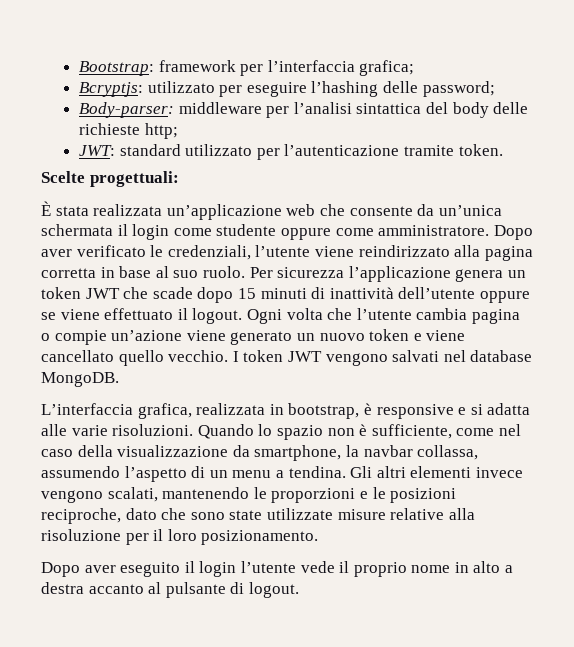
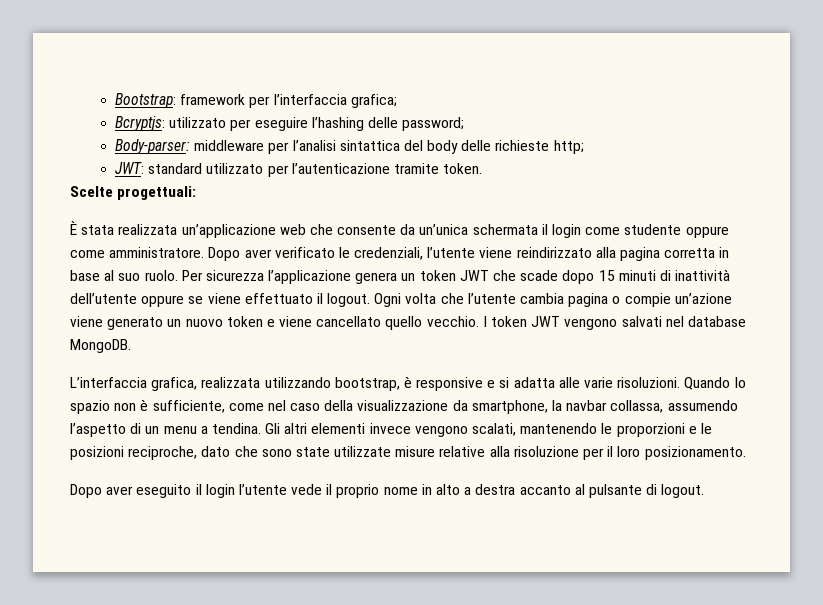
[269,404,284,415] in -> [264,377,331,388] utilizzando

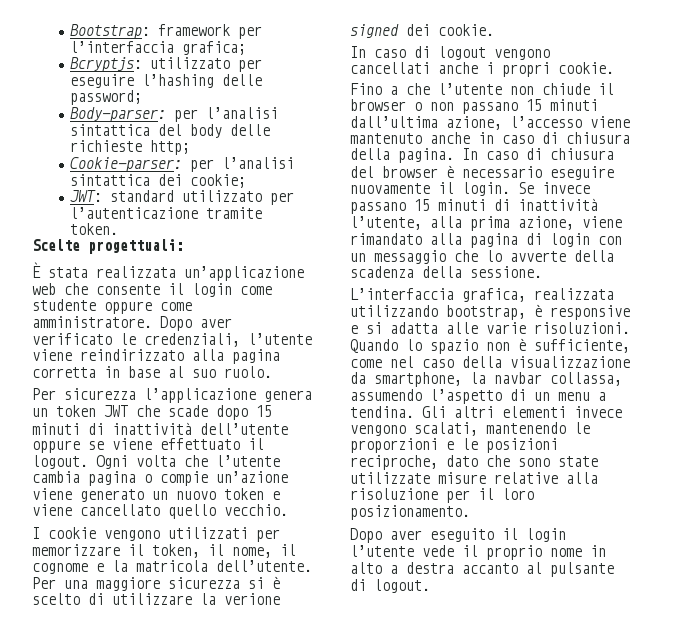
[194,140,265,151] middleware -> (166, 114) none
(584, 147) none -> [69,157,294,172] [69,174,246,188] // Cookie-parser: per l’analisi sintattica dei cookie;
[400,224,538,235] da un’unica schermata -> (160, 289) none
(178, 275) none -> (272, 372) //
[482,316,746,330] [70,339,131,353] I token JWT vengono salvati nel database MongoDB. -> [32,527,280,542] [32,544,296,558] [32,560,312,574] [32,576,280,591] [32,593,280,605] [350,24,494,38] [350,46,550,60] [350,62,614,77] [350,83,614,95] [350,99,598,114] [350,116,630,130] [350,132,630,144] [350,148,614,163] [350,165,614,180] [350,182,590,196] [350,198,598,214] [350,216,622,231] [350,233,622,248] [350,250,614,264] [350,266,542,278] // I cookie vengono utilizzati per memorizzare il token, il nome, il cognome e la matricola dell’utente. Per una maggiore sicurezza si è scelto di utilizzare la verione signed dei cookie. // In caso di logout vengono cancellati anche i propri cookie. // Fino a che l’utente non chiude il browser o non passano 15 minuti dall’ultima azione, l’accesso viene mantenuto anche in caso di chiusura della pagina. In caso di chiusura del browser è necessario eseguire nuovamente il login. Se invece passano 15 minuti di inattività l’utente, alla prima azione, viene rimandato alla pagina di login con un messaggio che lo avverte della scadenza della sessione.

